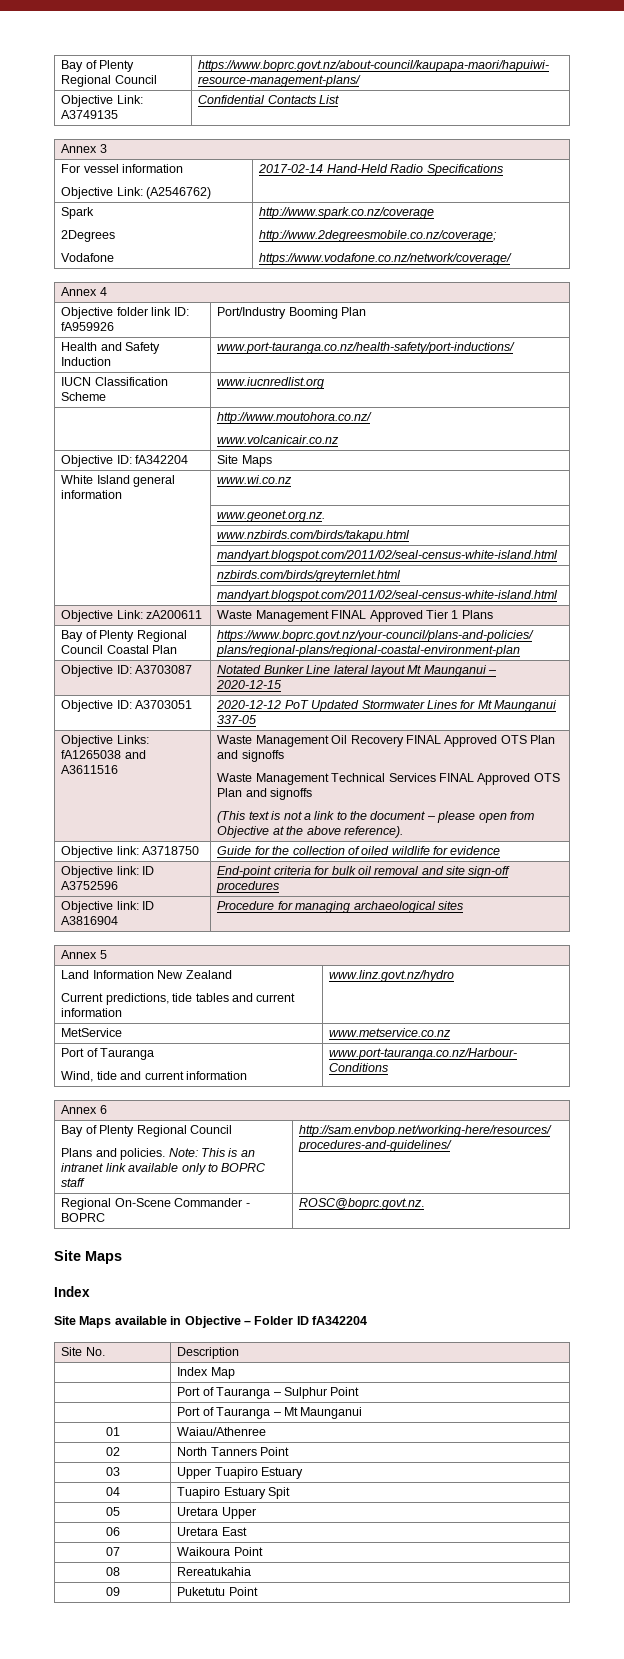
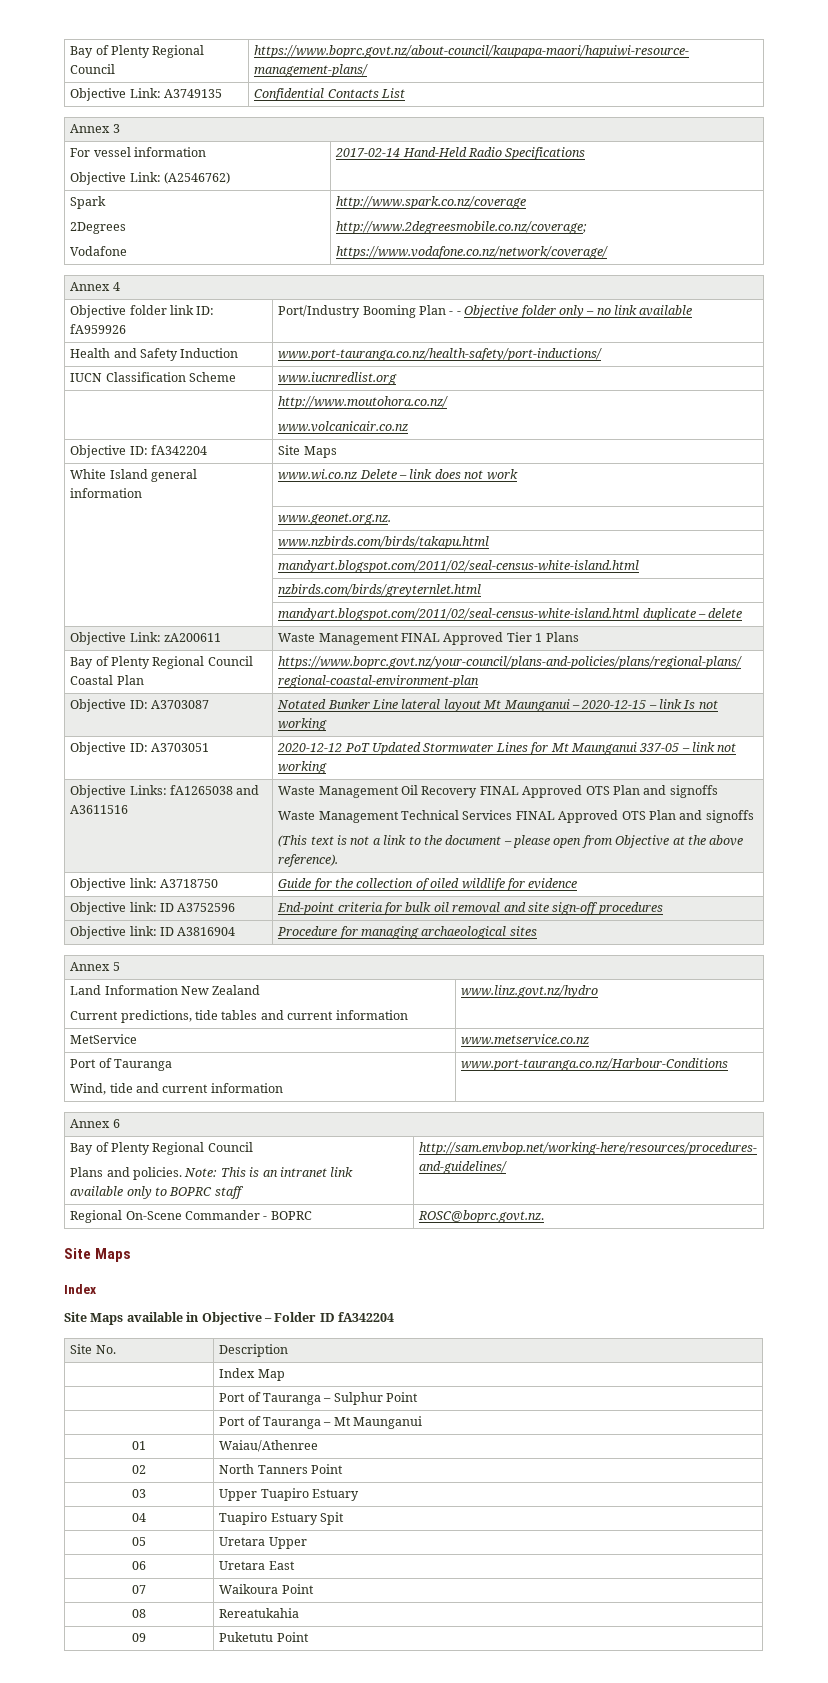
(367, 311) none -> [449,305,693,318] - - Objective folder only – no link available
(293, 479) none -> [359,469,518,480] Delete – link does not work
(559, 596) none -> [642,608,743,621] duplicate – delete
(282, 684) none -> [648,699,718,709] [278,718,328,731] – link Is not working
(257, 719) none -> [681,742,737,752] [278,761,328,774] – link not working

